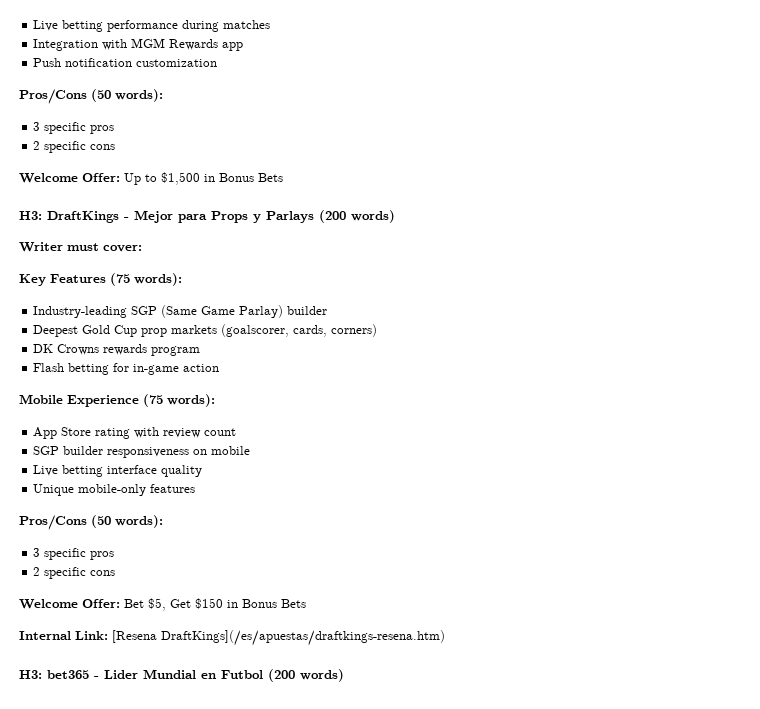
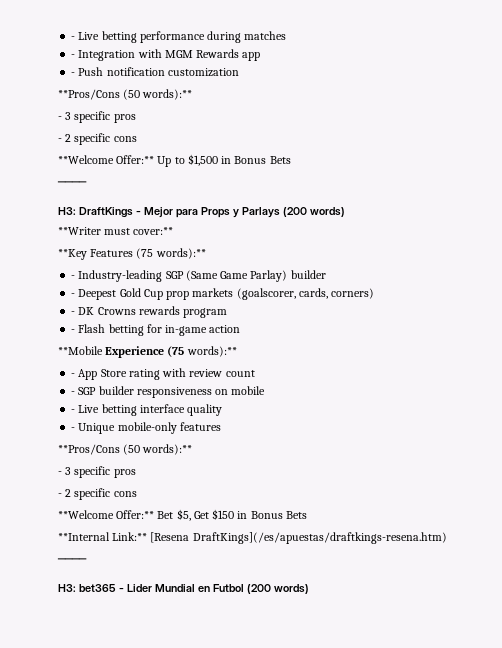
(33, 25) none -> [71,36,76,40] -
(271, 24) none -> [71,54,76,58] -
(244, 46) none -> [71,72,76,76] -
[19,89,163,104] [33,122,115,134] [33,141,116,153] [19,173,120,183] Pros/Cons (50 words): // 3 specific pros // 2 specific cons // Welcome Offer: -> [58,89,193,100] [58,111,136,123] [58,133,137,145] [58,155,155,164] **Pros/Cons (50 words):** // - 3 specific pros // - 2 specific cons // **Welcome Offer:**
(283, 177) none -> [57,181,87,186] // ────
[19,242,142,252] [19,273,182,286] Writer must cover: // Key Features (75 words): // -> [58,227,174,235] [58,248,206,260] [71,275,76,279] **Writer must cover:** // **Key Features (75 words):** // -
(328, 310) none -> [71,293,76,297] -
(378, 330) none -> [71,311,76,315] -
(201, 351) none -> [71,329,76,333] -
[19,394,63,404] Mobile -> [58,346,103,355] **Mobile
[167,394,215,407] words): // -> [186,346,237,357] [71,373,76,377] words):** // -
(237, 432) none -> [71,391,76,395] -
(251, 450) none -> [71,409,76,413] -
(203, 471) none -> [71,427,76,431] -
[19,515,163,530] [33,548,115,560] [33,567,116,579] [19,599,120,609] Pros/Cons (50 words): // 3 specific pros // 2 specific cons // Welcome Offer: -> [58,444,193,455] [58,466,136,478] [58,488,137,500] [58,510,155,519] **Pros/Cons (50 words):** // - 3 specific pros // - 2 specific cons // **Welcome Offer:**
[19,631,108,640] Internal Link: -> [58,532,148,541] **Internal Link:**
(445, 638) none -> [57,558,87,563] // ────

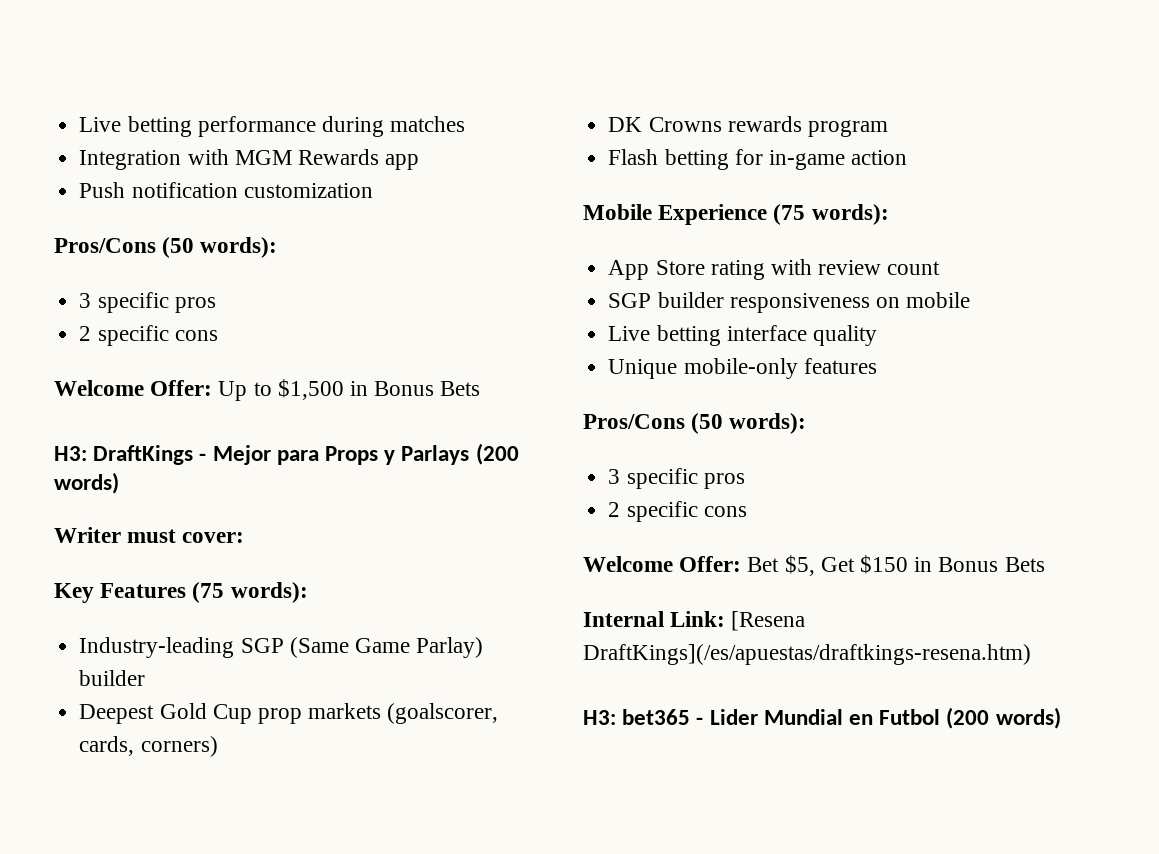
[71,36,76,40] - -> (79, 124) none
[71,54,76,58] - -> (466, 124) none
[71,72,76,76] - -> (420, 162) none
[58,89,193,100] [58,111,136,123] [58,133,137,145] [58,155,155,164] **Pros/Cons (50 words):** // - 3 specific pros // - 2 specific cons // **Welcome Offer:** -> [54,237,278,258] [79,292,216,313] [79,325,218,346] [54,380,213,396] Pros/Cons (50 words): // 3 specific pros // 2 specific cons // Welcome Offer:
[57,181,87,186] // ──── -> (481, 388) none
[58,227,174,235] [58,248,206,260] [71,275,76,279] **Writer must cover:** // **Key Features (75 words):** // - -> [54,527,245,543] [54,582,308,603] Writer must cover: // Key Features (75 words): //
[71,293,76,297] - -> (146, 678) none
[71,311,76,315] - -> (218, 746) none
[71,329,76,333] - -> (888, 128) none
[58,346,103,355] **Mobile -> [583,204,652,220] Mobile
[186,346,237,357] [71,373,76,377] words):** // - -> [811,204,889,225] words): //
[71,391,76,395] - -> (941, 268) none
[71,409,76,413] - -> (971, 300) none
[71,427,76,431] - -> (877, 335) none
[58,444,193,455] [58,466,136,478] [58,488,137,500] [58,510,155,519] **Pros/Cons (50 words):** // - 3 specific pros // - 2 specific cons // **Welcome Offer:** -> [583,413,807,434] [608,468,745,489] [608,501,747,522] [583,556,742,572] Pros/Cons (50 words): // 3 specific pros // 2 specific cons // Welcome Offer:
[58,532,148,541] **Internal Link:** -> [583,611,726,627] Internal Link:
[57,558,87,563] // ──── -> (1031, 654) none

